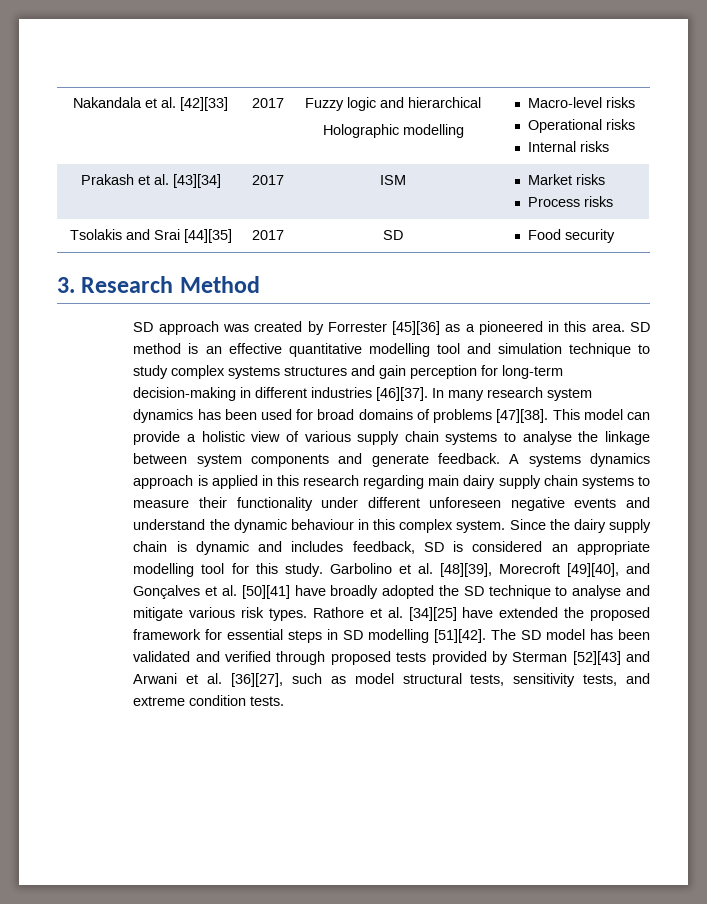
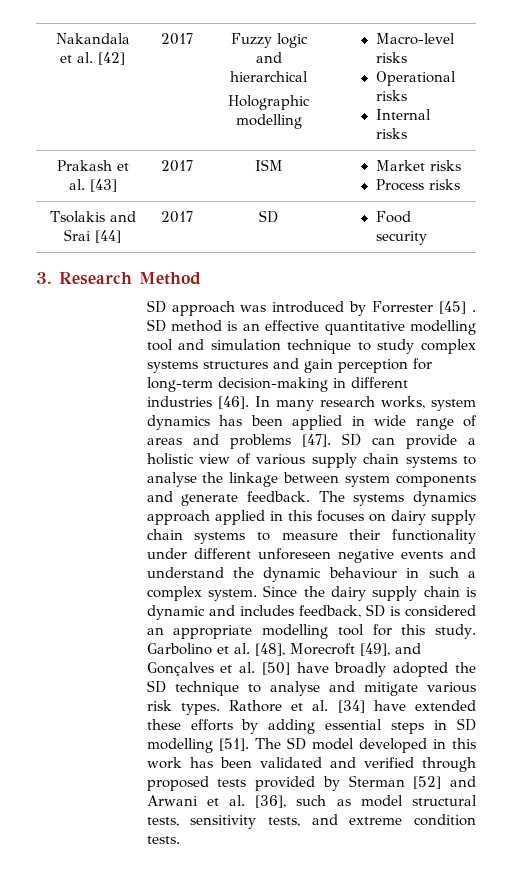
[180,97,228,111] [42][33] -> [98,52,125,65] [42]
[172,174,221,188] [43][34] -> [89,179,117,192] [43]
[183,229,232,243] [44][35] -> [95,230,121,243] [44]
[254,321,303,332] created -> [272,301,345,313] introduced
[392,321,625,335] [45][36] as a pioneered in this area. -> [439,301,476,314] [45] .
[376,387,429,401] [46][37]. -> [217,396,249,409] [46].
(544, 392) none -> [380,396,425,409] works,
[261,409,623,423] used for broad domains of problems [47][38]. This model -> [292,415,477,430] [146,433,361,449] applied in wide range of areas and problems [47]. SD
[509,454,520,464] A -> [318,491,345,502] The
[197,475,208,486] is -> (210, 517) none
[303,475,460,489] research regarding main -> [316,510,386,522] focuses on
[373,519,396,530] this -> [428,567,476,578] such a
[439,563,619,577] [48][39], Morecroft [49][40], -> [254,643,390,656] [48], Morecroft [49],
[241,585,290,599] [50][41] -> [261,662,290,675] [50]
[408,607,457,621] [34][25] -> [337,700,365,713] [34]
[564,607,650,621] [133,629,223,640] the proposed framework for -> [146,719,316,734] these efforts by adding
[434,629,487,643] [51][42]. -> [218,738,249,751] [51].
(586, 634) none -> [358,738,477,753] [146,757,182,769] developed in this work
[572,651,621,665] [52][43] -> [413,776,442,789] [52]
[231,673,284,687] [36][27], -> [255,795,287,808] [36],

